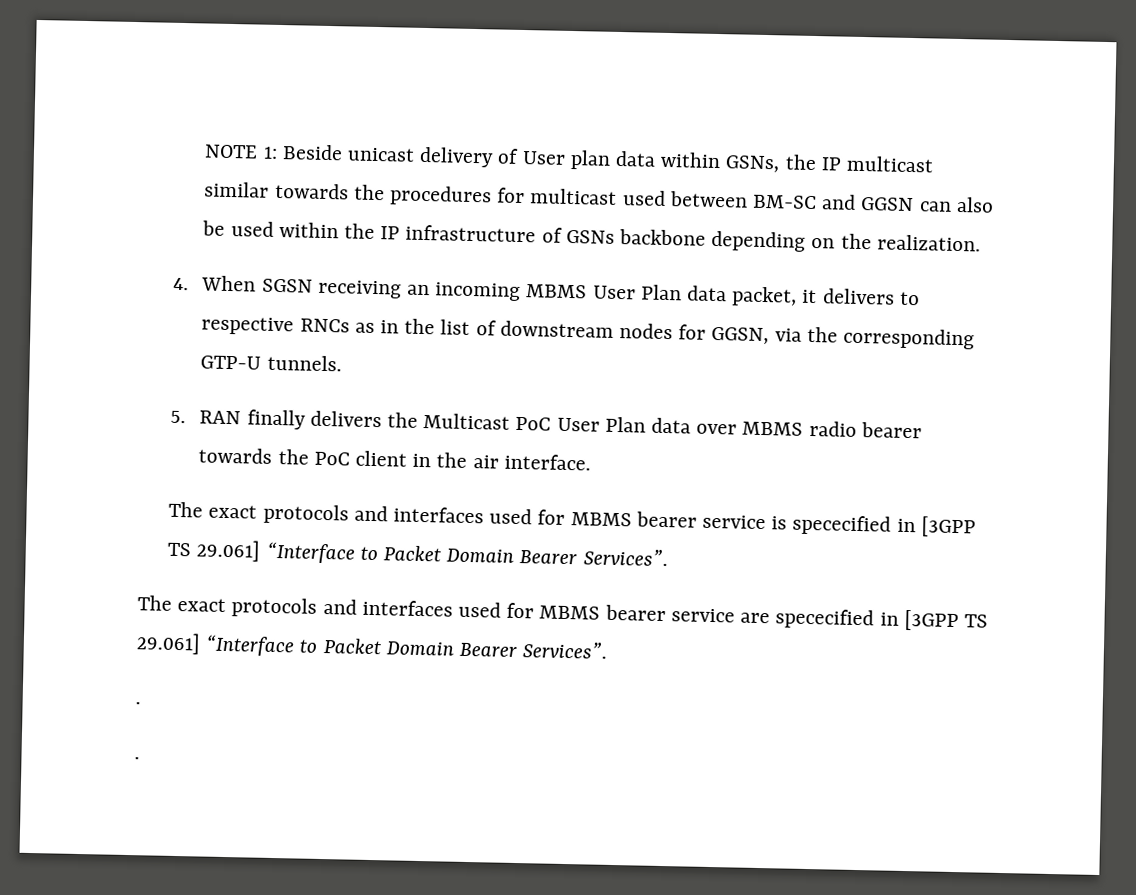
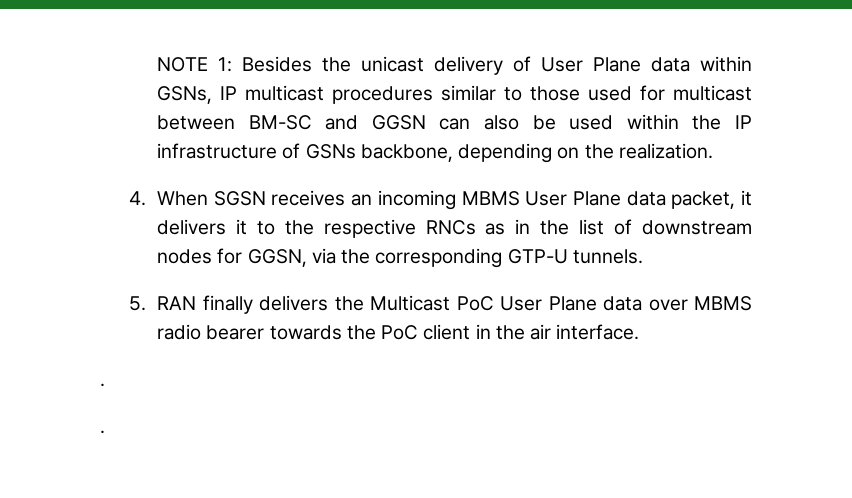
[281,144,343,161] Beside -> [242,56,352,72] Besides the
[569,149,611,170] plan -> [593,57,642,72] Plane
[784,154,817,171] the -> (213, 95) none
[204,181,492,207] similar towards the procedures -> [332,85,633,104] procedures similar to those used
[622,190,666,206] used -> (752, 93) none
[619,229,707,246] backbone -> [360,144,453,162] backbone,
[317,279,402,299] receiving -> [271,190,346,206] receives
[640,284,682,301] Plan -> [572,191,621,206] Plane
[899,291,920,306] to -> [235,219,314,235] it to the
[604,416,646,433] Plan -> [548,296,597,311] Plane
[168,501,976,538] [167,539,668,567] [137,595,988,632] [136,632,608,659] // The exact protocols and interfaces used for MBMS bearer service is spececified in [3GPP TS 29.061] “Interface to Packet Domain Bearer Services”. // The exact protocols and interfaces used for MBMS bearer service are spececified in [3GPP TS 29.061] “Interface to Packet Domain Bearer Services”. -> (640, 332) none

